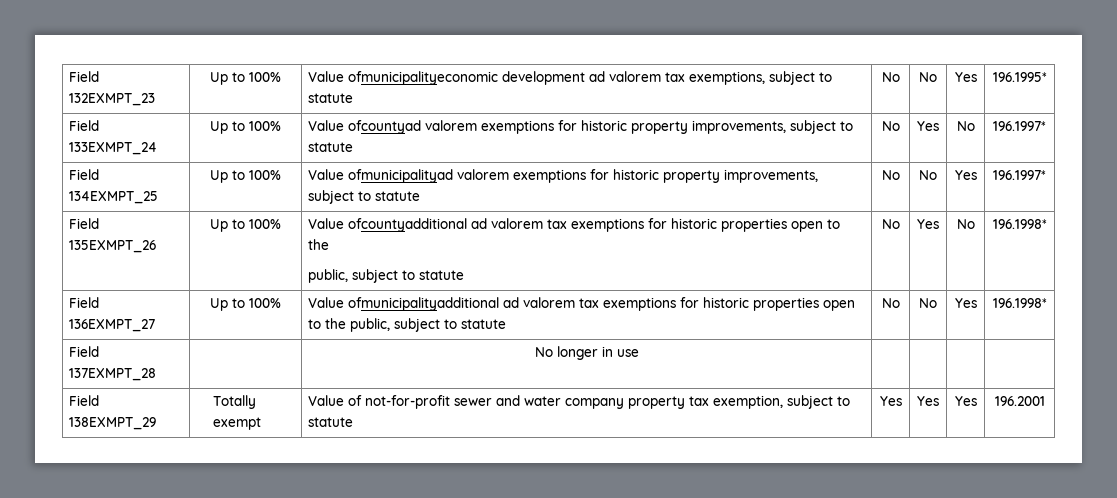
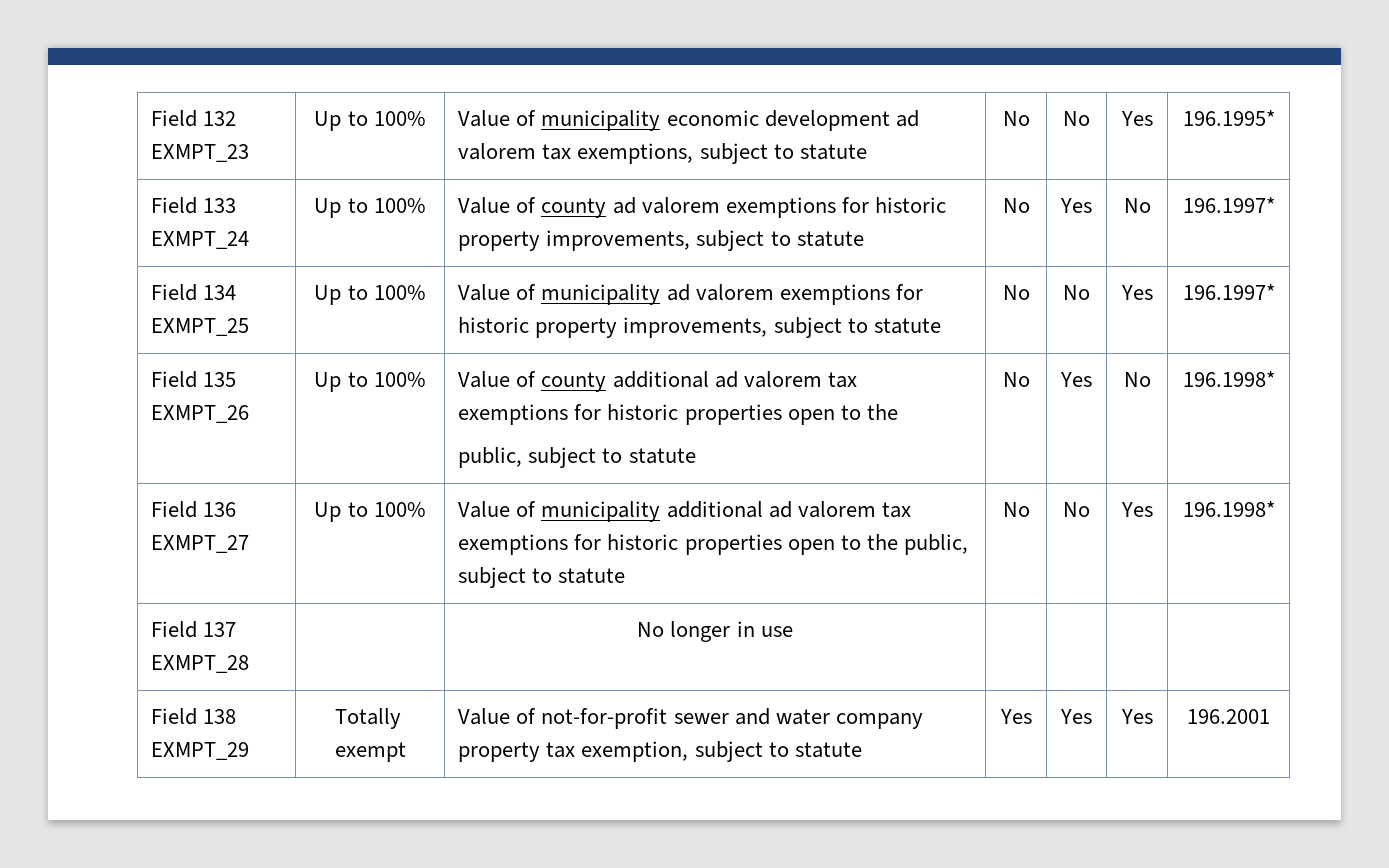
[69,71,100,82] [69,93,156,106] [209,72,281,85] [308,71,499,85] Field 132EXMPT_23 | Up to 100% | Value ofmunicipalityeconomic -> [151,110,237,127] [151,144,250,162] [314,111,426,131] [458,110,759,131] Field 132 EXMPT_23 | Up to 100% | Value of municipality economic
[69,142,158,155] [209,121,281,134] [308,120,422,134] 133EXMPT_24 | Up to 100% | Value ofcountyad -> [203,198,237,213] [151,231,250,249] [314,198,426,218] [458,197,636,218] 133 EXMPT_24 | Up to 100% | Value of county ad
[69,191,159,204] [209,170,281,183] [308,169,454,183] 134EXMPT_25 | Up to 100% | Value ofmunicipalityad -> [203,285,237,300] [151,318,250,336] [314,285,426,305] [458,284,690,305] 134 EXMPT_25 | Up to 100% | Value of municipality ad
[69,240,157,253] [209,219,281,232] [308,218,468,232] 135EXMPT_26 | Up to 100% | Value ofcountyadditional -> [203,372,237,387] [151,405,250,423] [314,372,426,392] [458,371,709,392] 135 EXMPT_26 | Up to 100% | Value of county additional
[69,319,156,332] [209,298,281,311] [308,297,500,311] 136EXMPT_27 | Up to 100% | Value ofmunicipalityadditional -> [203,502,237,517] [151,535,250,553] [314,502,426,522] [458,501,763,522] 136 EXMPT_27 | Up to 100% | Value of municipality additional
[69,368,157,381] 137EXMPT_28 -> [203,622,237,637] [151,655,250,673] 137 EXMPT_28
[69,417,157,430] 138EXMPT_29 -> [203,709,237,724] [151,742,250,760] 138 EXMPT_29

